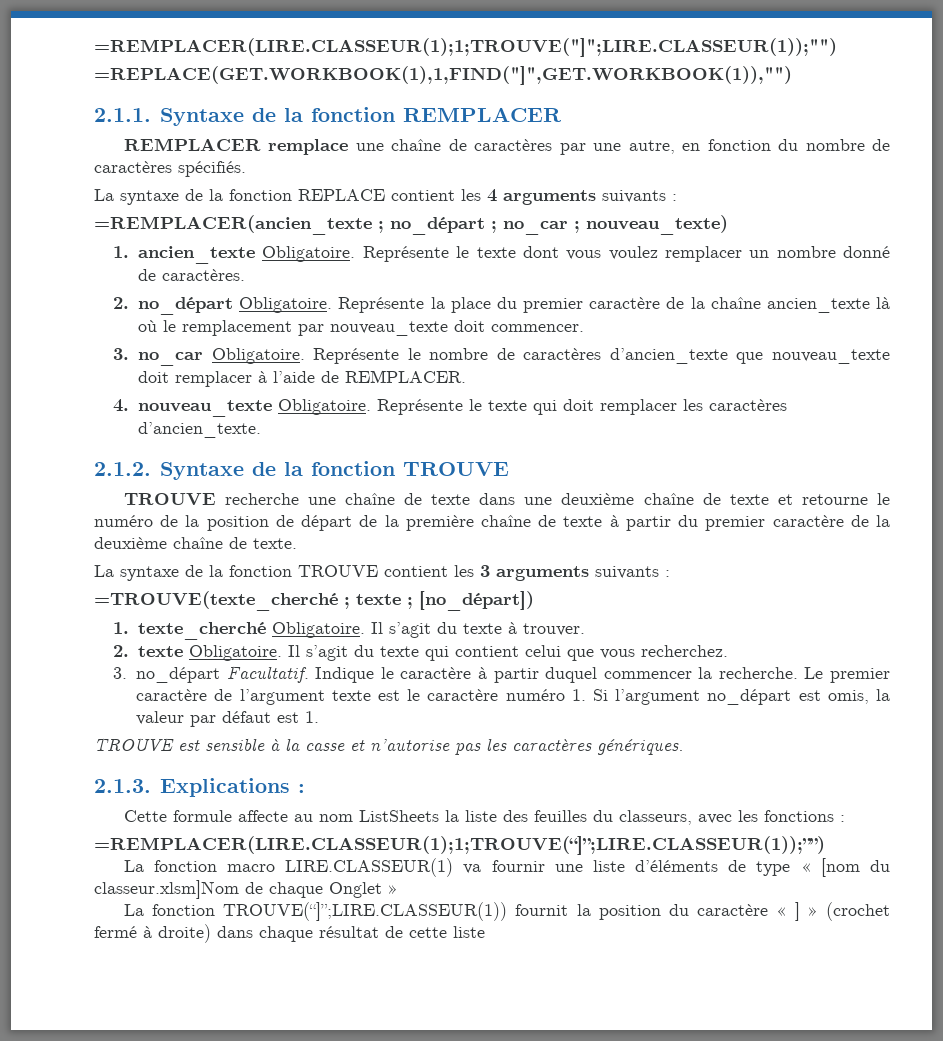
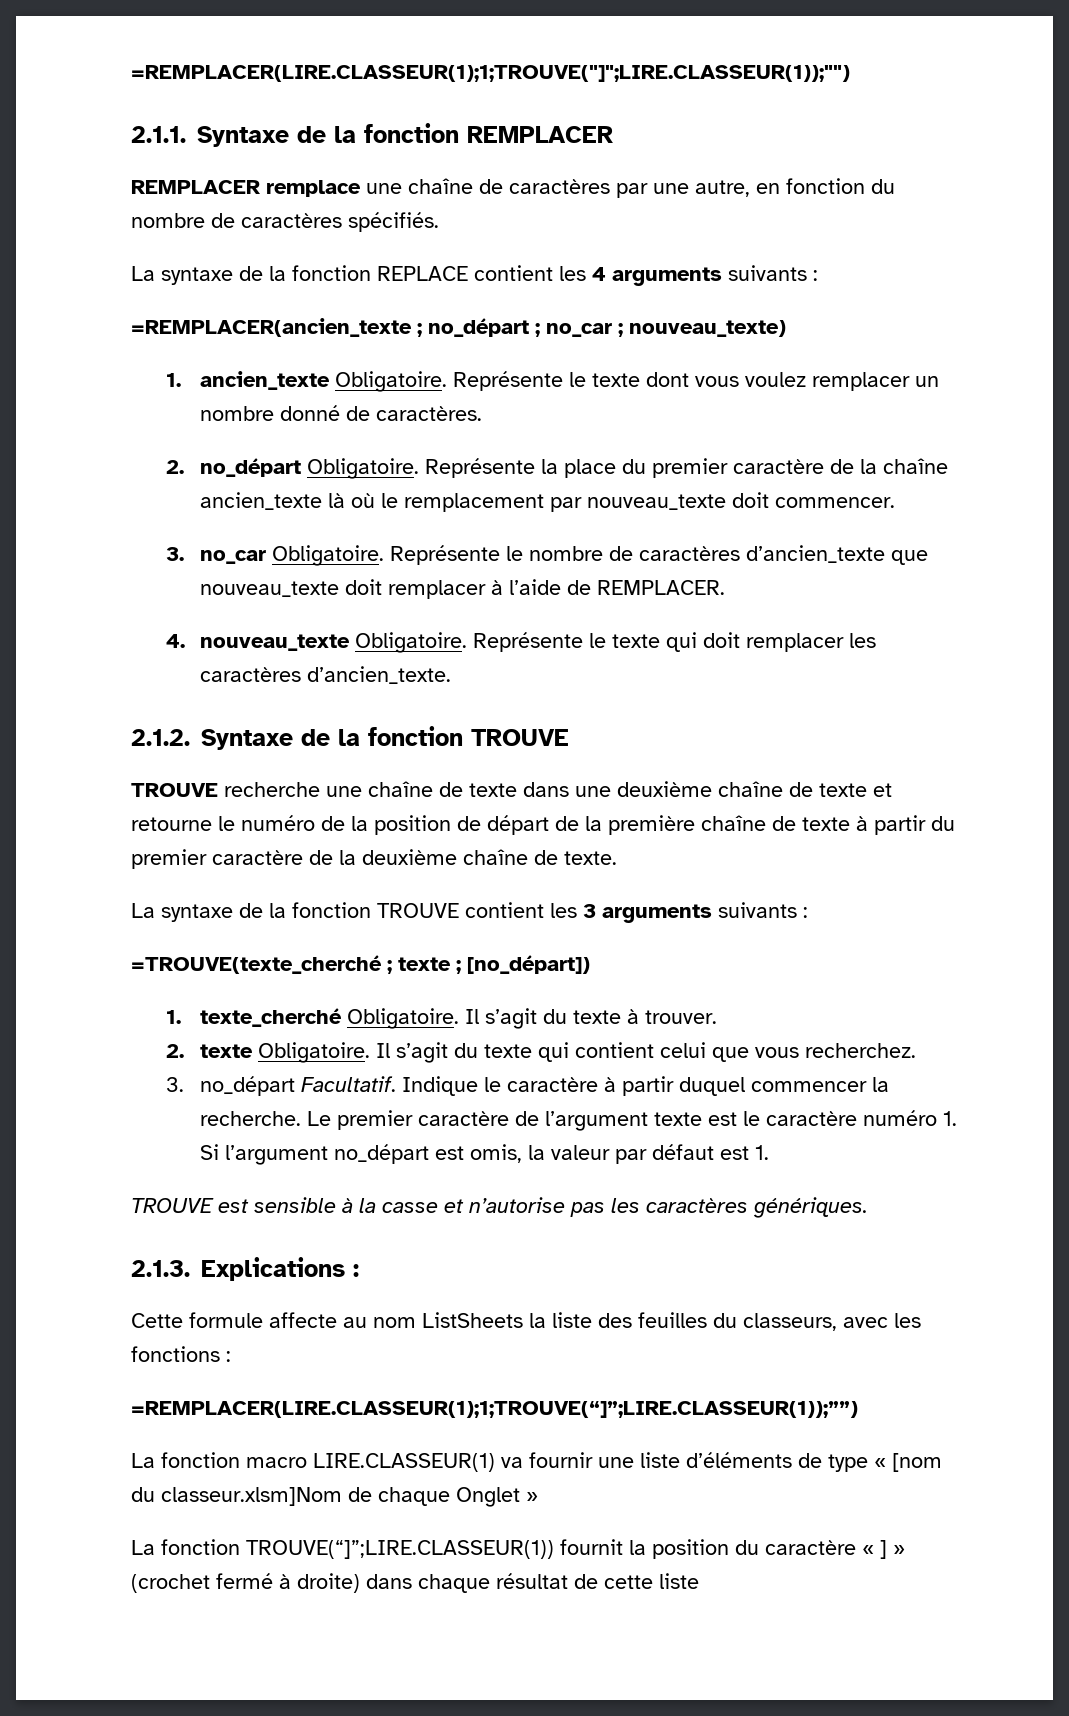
[94,38,837,57] [94,66,792,85] =REMPLACER(LIRE.CLASSEUR(1);1;TROUVE("]";LIRE.CLASSEUR(1));"") // =REPLACE(GET.WORKBOOK(1),1,FIND("]",GET.WORKBOOK(1)),"") -> [131,65,850,82] =REMPLACER(LIRE.CLASSEUR(1);1;TROUVE("]";LIRE.CLASSEUR(1));"")

